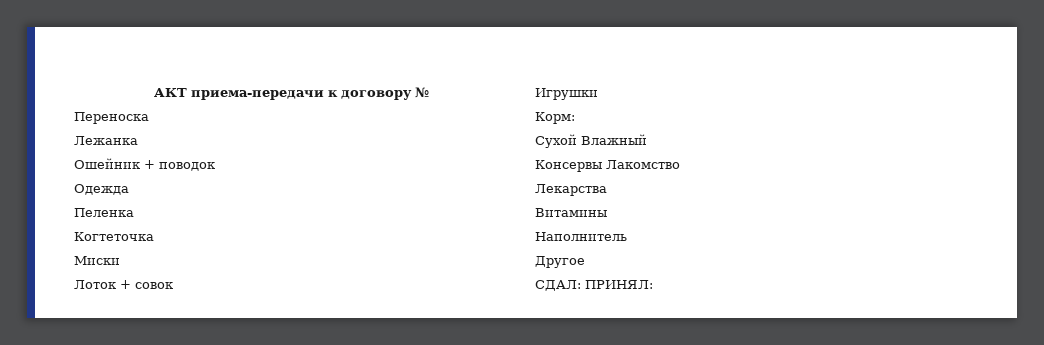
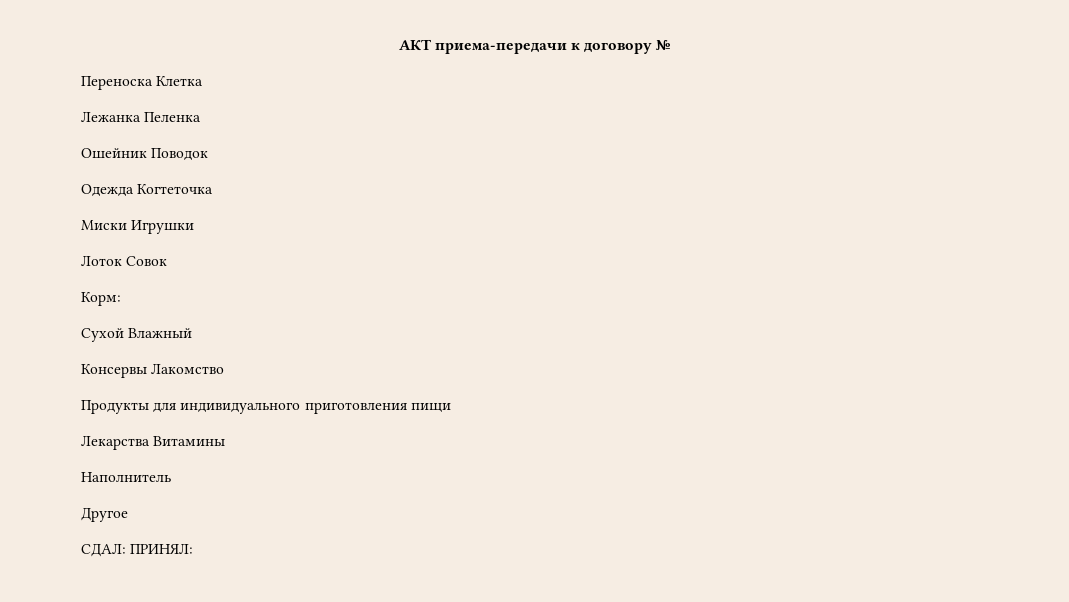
(149, 118) none -> [156,76,204,86] Клетка
(138, 140) none -> [144,112,202,122] Пеленка
[144,160,215,171] + поводок -> [151,148,209,161] Поводок
[74,208,134,217] // Пеленка // -> (134, 190) none
(120, 260) none -> [131,220,195,234] Игрушки
[120,280,173,289] [535,88,598,100] + совок // Игрушки -> [126,256,168,266] Совок
(680, 164) none -> [81,400,451,414] // Продукты для индивидуального приготовления пищи
(607, 190) // -> (150, 442) none

